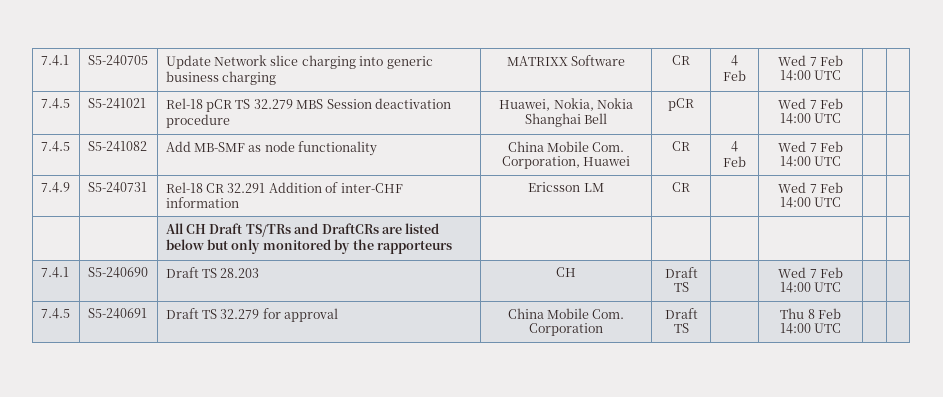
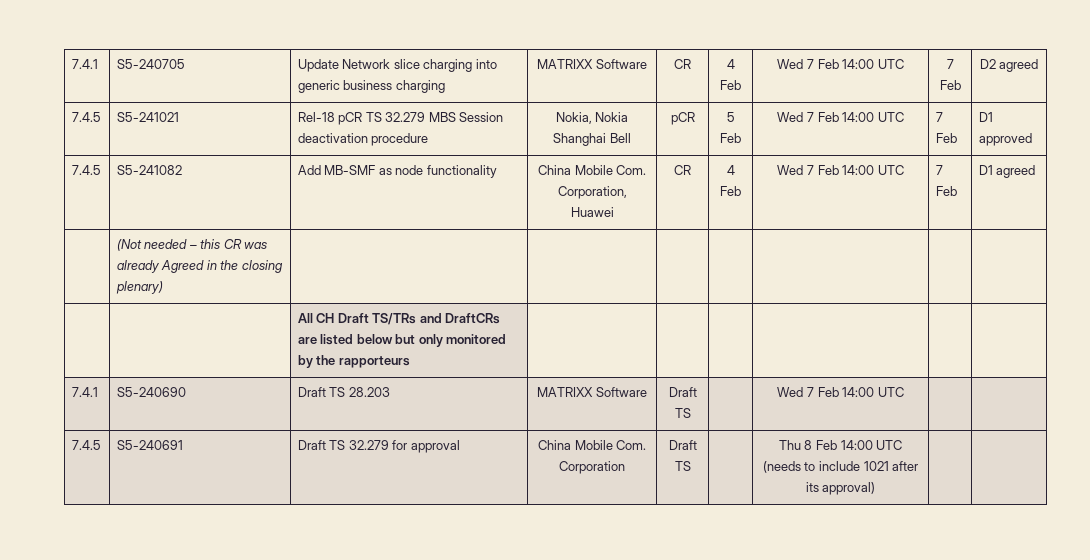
(842, 75) | -> [946,59,954,69] [939,80,961,90] [979,59,1039,72] 7 Feb | D2 agreed
[499,99,551,111] Huawei, -> (429, 139) none
[778,98,843,109] [779,113,842,124] | Wed 7 Feb 14:00 UTC | | -> [726,112,735,122] [720,133,741,143] [777,112,904,122] [935,112,943,122] [935,133,957,143] [978,112,993,122] [978,133,1032,146] 5 Feb | Wed 7 Feb 14:00 UTC | 7 Feb | D1 approved
[40,182,70,193] [87,182,147,193] [165,182,403,193] [165,197,239,208] [528,182,604,192] [672,182,690,192] [778,182,843,193] [779,197,842,208] | // 7.4.9 | S5-240731 | Rel-18 CR 32.291 Addition of inter-CHF information | Ericsson LM | CR | | Wed 7 Feb 14:00 UTC -> [935,165,943,175] [935,186,957,196] [978,165,1036,178] [116,239,268,251] [116,260,283,273] [115,281,163,294] 7 Feb | D1 agreed // | (Not needed – this CR was already Agreed in the closing plenary) | | | | |
[556,267,576,277] CH -> [537,387,647,397] MATRIXX Software
(842, 328) none -> [762,461,919,473] [805,482,876,495] (needs to include 1021 after its approval)

